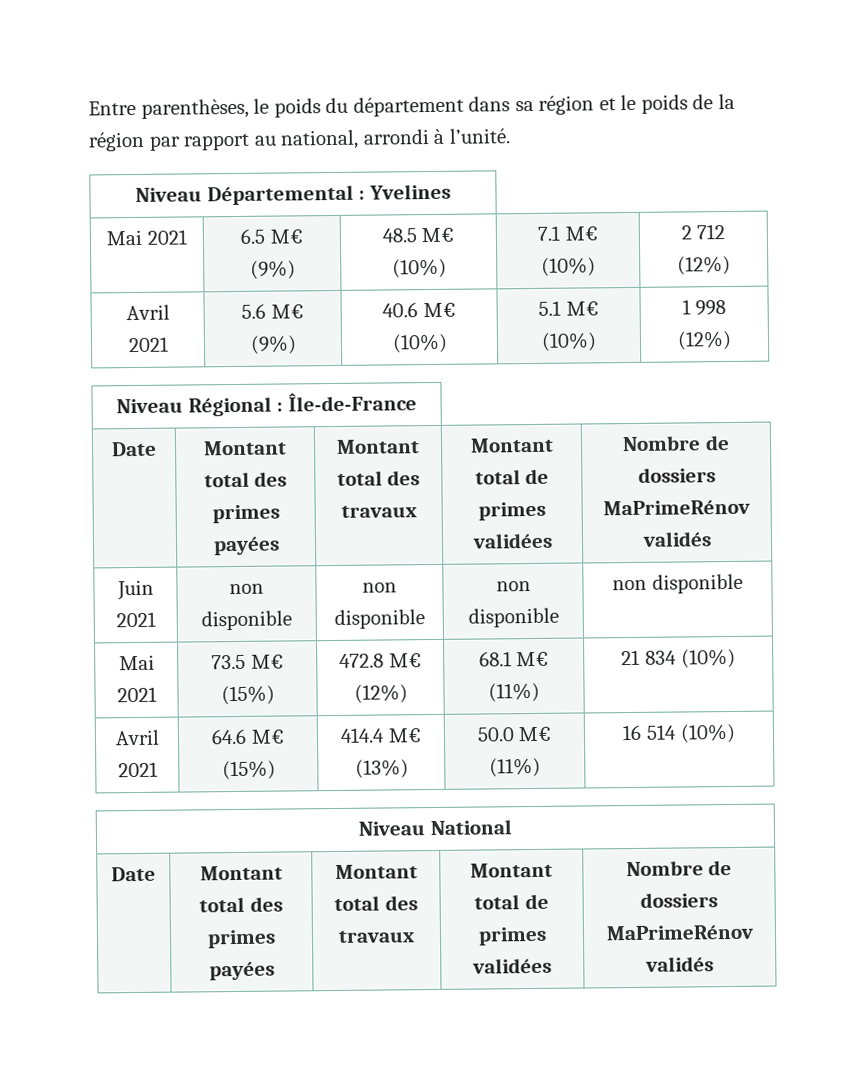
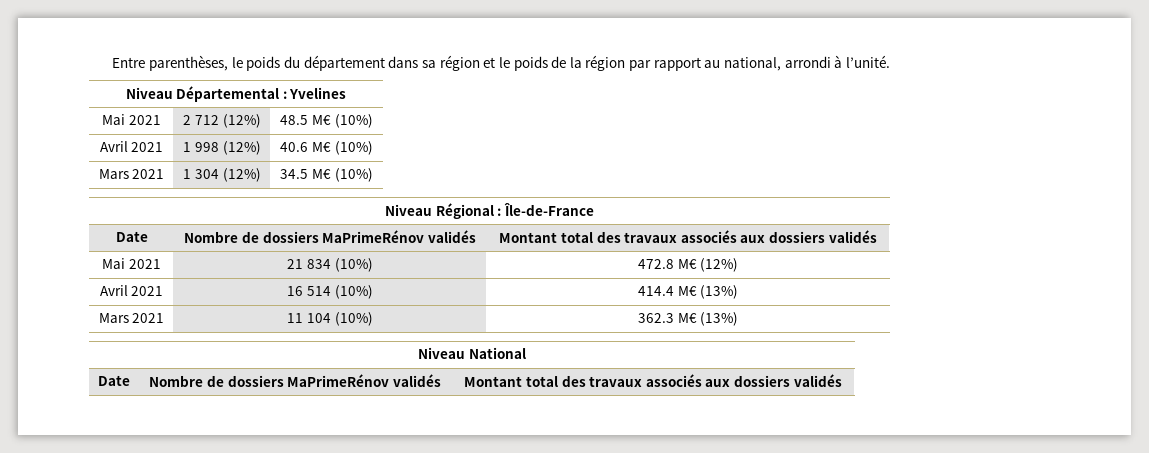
[240,228,303,244] [249,260,296,280] 6.5 M€ (9%) -> [183,114,261,128] 2 712 (12%)
[537,225,598,241] [541,257,596,277] [680,224,726,240] [677,255,731,276] [125,304,170,321] [127,336,169,353] [241,303,304,319] [249,335,297,355] | 7.1 M€ (10%) | 2 712 (12%) // Avril 2021 | 5.6 M€ (9%) -> [99,141,164,152] [183,141,261,155] // Avril 2021 | 1 998 (12%)
[538,300,599,316] [541,332,597,352] [681,299,727,316] [677,330,732,351] | 5.1 M€ (10%) | 1 998 (12%) -> [98,169,165,179] [183,168,261,182] [280,168,373,182] // Mars 2021 | 1 304 (12%) | 34.5 M€ (10%)
[203,440,287,456] [203,471,288,488] [211,504,280,524] [212,536,280,556] [336,439,420,454] [336,470,421,486] [340,505,417,518] [469,437,554,453] [474,468,550,485] [478,501,546,521] [471,532,553,549] [622,434,730,452] [637,467,716,483] [603,499,750,516] [641,531,712,547] [116,579,154,601] [115,611,156,628] [229,583,264,595] [201,610,292,631] [362,582,397,593] [334,609,425,629] [495,581,531,592] [467,607,559,628] [612,573,743,594] [118,654,155,671] [116,686,157,703] [211,654,284,670] [220,685,275,706] [339,653,422,668] [353,684,408,704] [478,651,550,667] [488,682,540,703] [621,648,736,669] [114,729,160,746] [117,761,158,778] [211,728,285,745] [221,760,276,781] [340,727,422,743] [354,759,409,779] [476,726,553,742] [489,757,541,778] [622,723,736,744] [358,819,512,836] [111,866,156,882] [199,865,283,881] [199,896,283,913] [207,929,276,949] [209,961,275,981] [334,864,418,880] [334,895,418,912] [338,930,415,943] [470,862,553,878] [474,893,549,910] [477,926,547,946] [472,957,552,974] [625,859,733,877] [640,892,718,908] [605,924,754,941] Montant total des primes payées | Montant total des travaux | Montant total de primes validées | Nombre de dossiers MaPrimeRénov validés // Juin 2021 | non disponible | non disponible | non disponible | non disponible // Mai 2021 | 73.5 M€ (15%) | 472.8 M€ (12%) | 68.1 M€ (11%) | 21 834 (10%) // Avril 2021 | 64.6 M€ (15%) | 414.4 M€ (13%) | 50.0 M€ (11%) | 16 514 (10%) // Niveau National // Date | Montant total des primes payées | Montant total des travaux | Montant total de primes validées | Nombre de dossiers MaPrimeRénov -> [184,230,476,243] [499,230,877,243] [102,258,161,269] [287,258,373,272] [637,258,739,272] [99,285,164,296] [287,285,373,299] [637,285,739,299] [98,313,165,323] [287,312,373,326] [637,312,739,326] [418,347,526,359] [98,375,130,386] [149,374,441,387] [464,374,791,387] Nombre de dossiers MaPrimeRénov validés | Montant total des travaux associés aux dossiers validés // Mai 2021 | 21 834 (10%) | 472.8 M€ (12%) // Avril 2021 | 16 514 (10%) | 414.4 M€ (13%) // Mars 2021 | 11 104 (10%) | 362.3 M€ (13%) // Niveau National // Date | Nombre de dossiers MaPrimeRénov validés | Montant total des travaux associés aux dossiers

